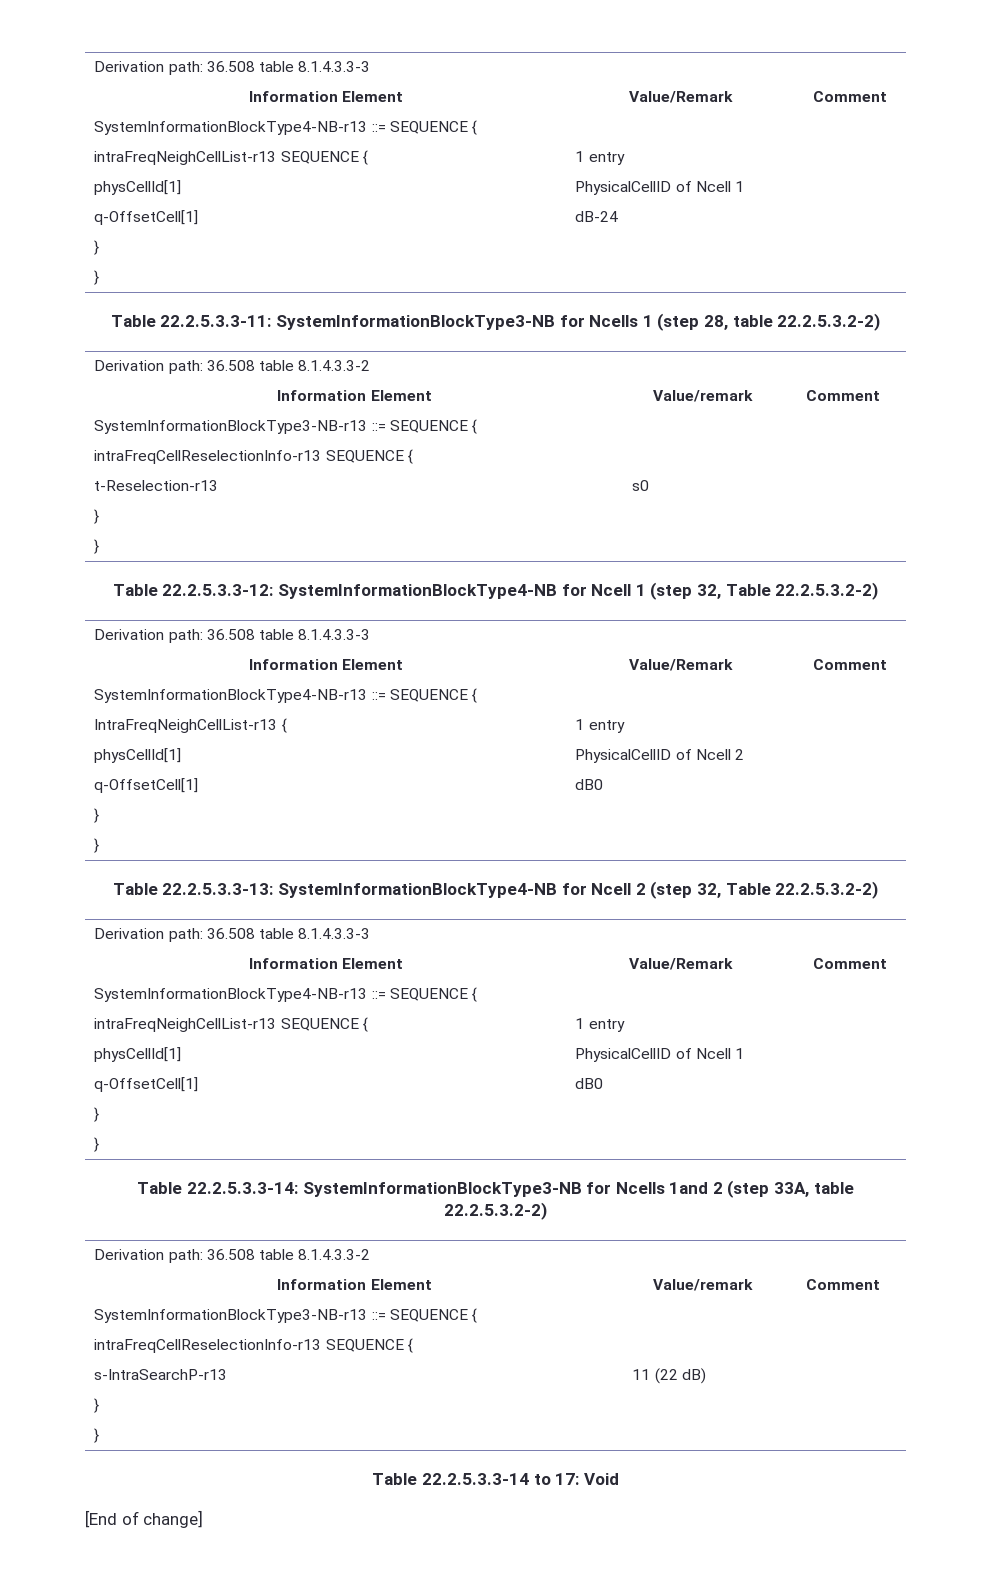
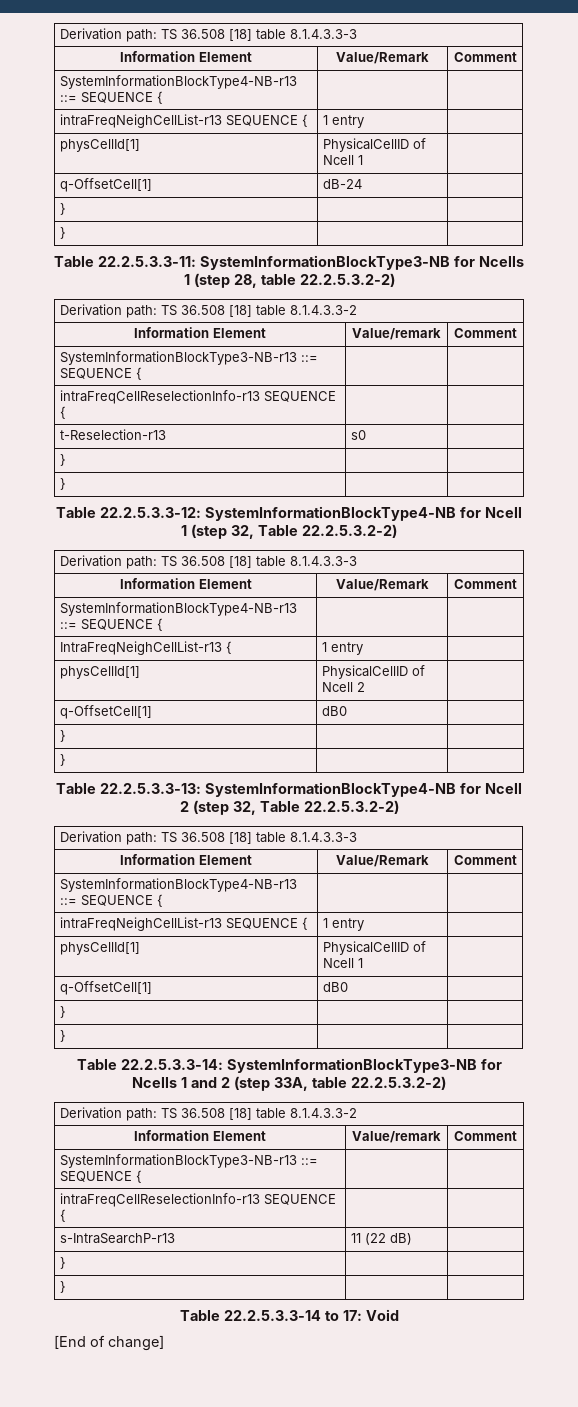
[94,61,255,75] Derivation path: 36.508 -> [59,28,252,42] Derivation path: TS 36.508 [18]
[206,360,255,371] 36.508 -> [160,305,252,317] TS 36.508 [18]
[206,629,255,640] 36.508 -> [160,556,252,568] TS 36.508 [18]
[206,928,255,939] 36.508 -> [160,832,252,844] TS 36.508 [18]
[669,1182,709,1194] 1and -> [181,1077,217,1088] 1 and
[206,1249,255,1260] 36.508 -> [160,1108,252,1120] TS 36.508 [18]

